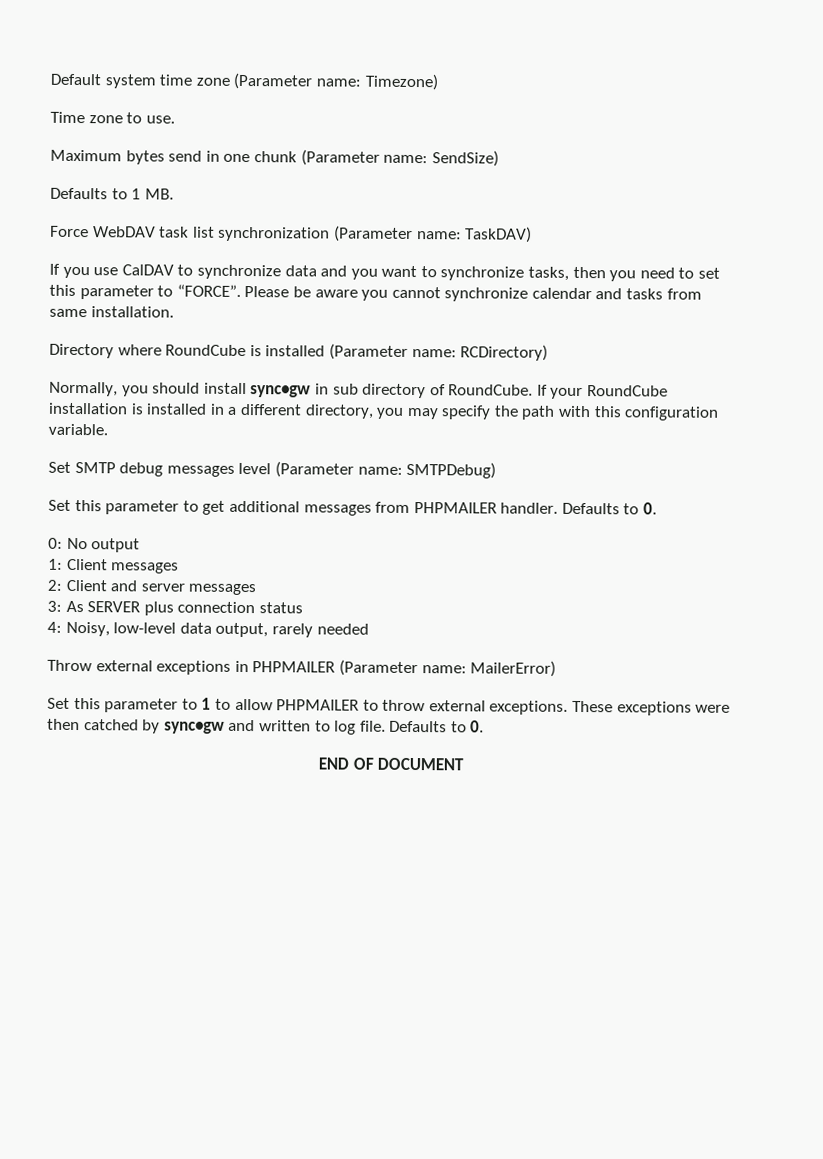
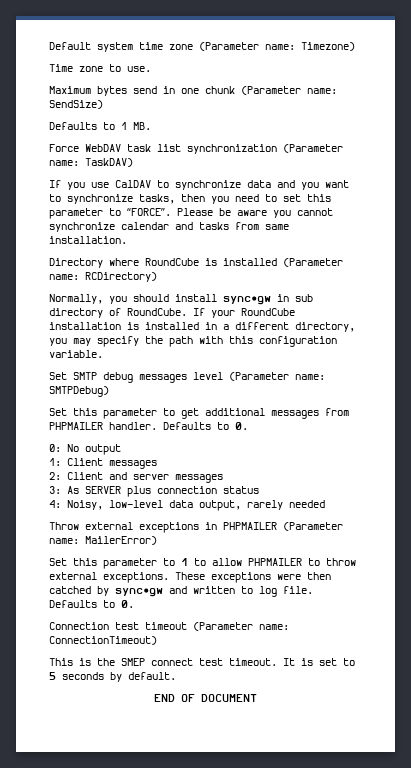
(485, 726) none -> [49,622,289,631] [49,636,157,645] [49,658,355,666] [49,672,176,682] // Connection test timeout (Parameter name: ConnectionTimeout) // This is the SMEP connect test timeout. It is set to 5 seconds by default.

